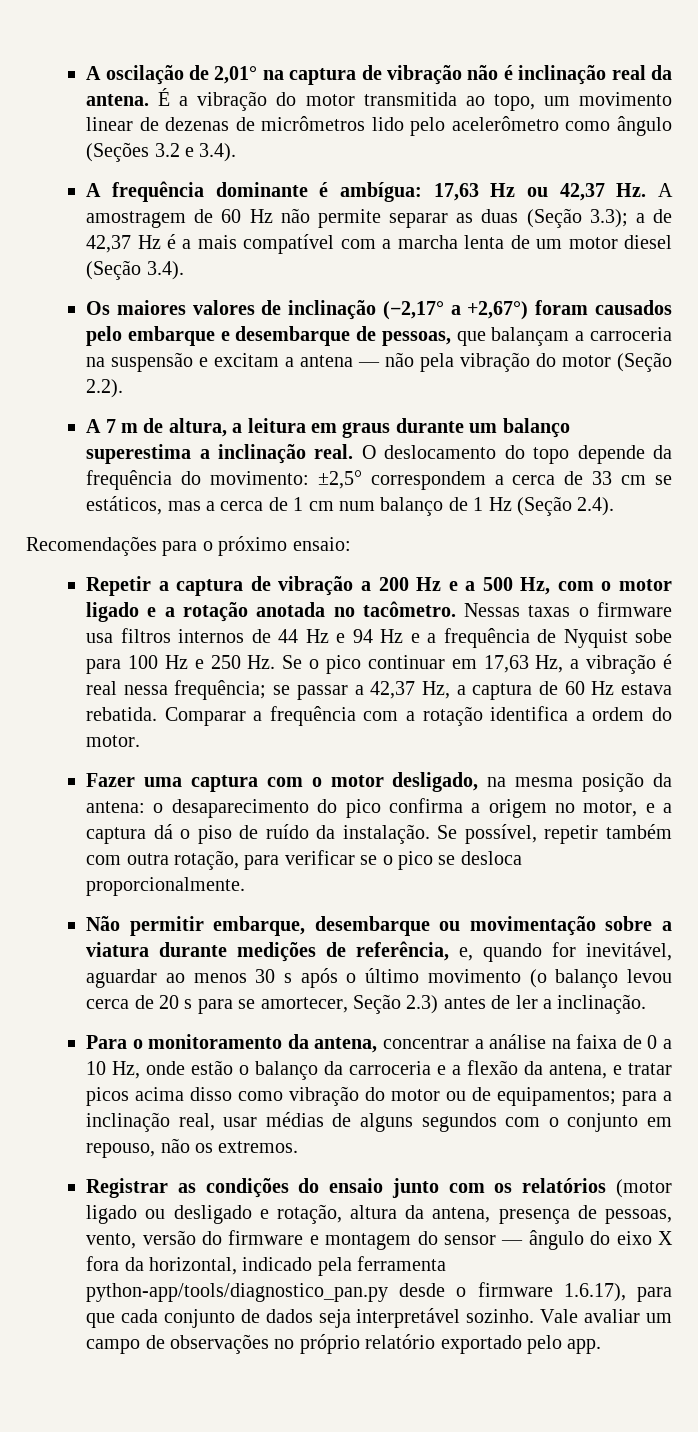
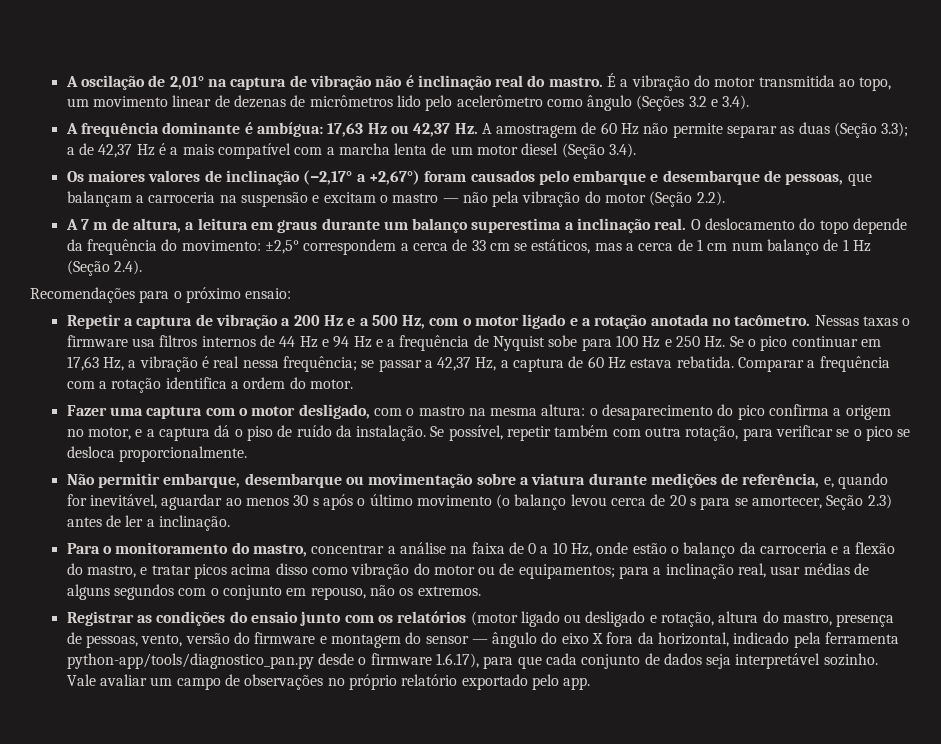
[651,65,673,80] [86,94,150,106] da antena. -> [527,75,603,87] do mastro.
[285,355,354,367] a antena -> [379,193,439,203] o mastro
[487,772,672,792] [86,801,146,813] na mesma posição da antena: -> [373,404,586,416] com o mastro na mesma altura:
[287,1034,378,1053] da antena, -> [231,542,307,557] do mastro,
[524,1061,608,1079] da antena, -> [66,563,136,578] do mastro,
[405,1205,491,1223] da antena, -> [762,611,833,626] do mastro,

